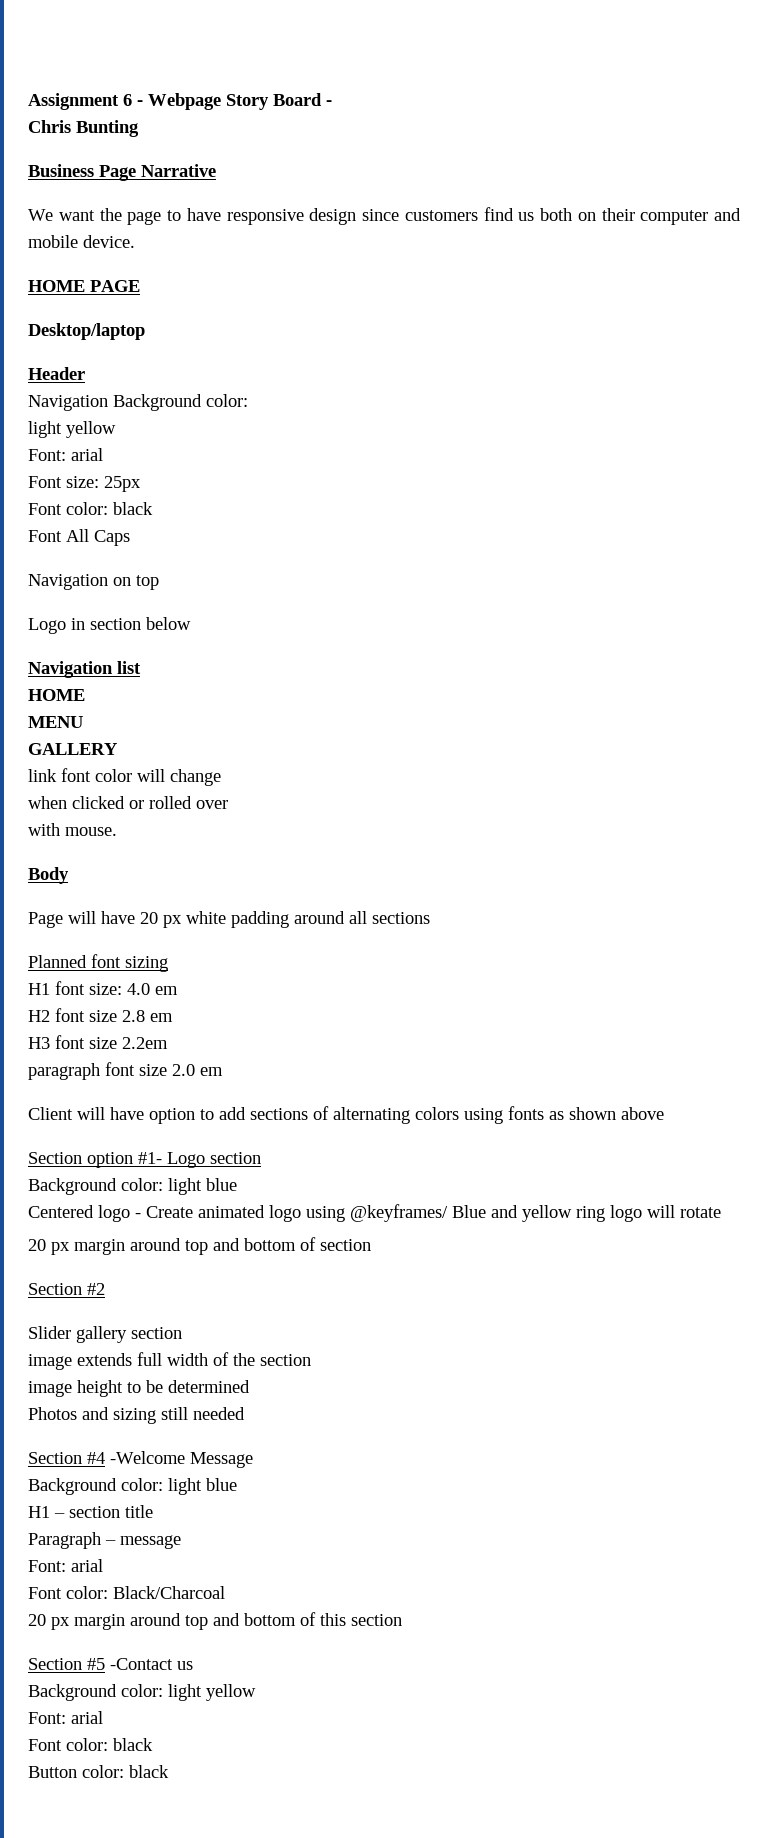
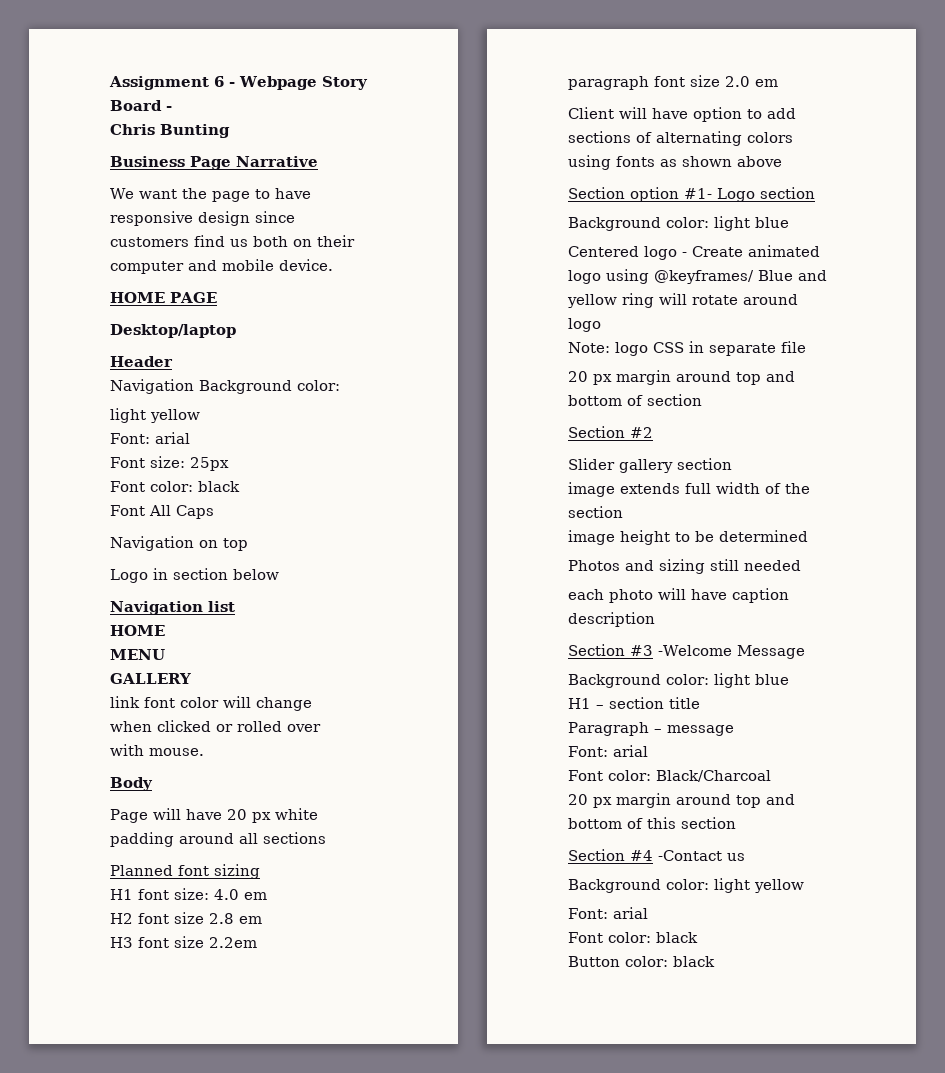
[610,1205,642,1222] logo -> (654, 300) none
(721, 1212) none -> [743,294,798,305] [568,318,601,332] [568,341,806,356] around logo // Note: logo CSS in separate file
[28,1452,105,1464] // Section #4 -> [568,588,789,603] [568,612,655,627] [568,644,653,656] // each photo will have caption description // Section #3
[87,1658,105,1670] #5 -> [630,850,653,861] #4

